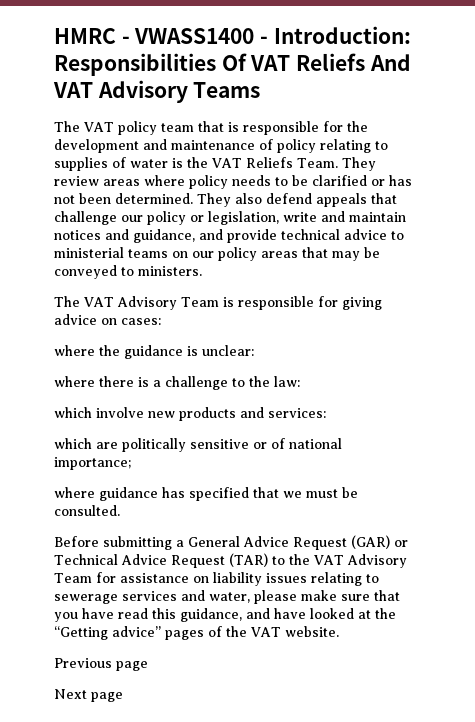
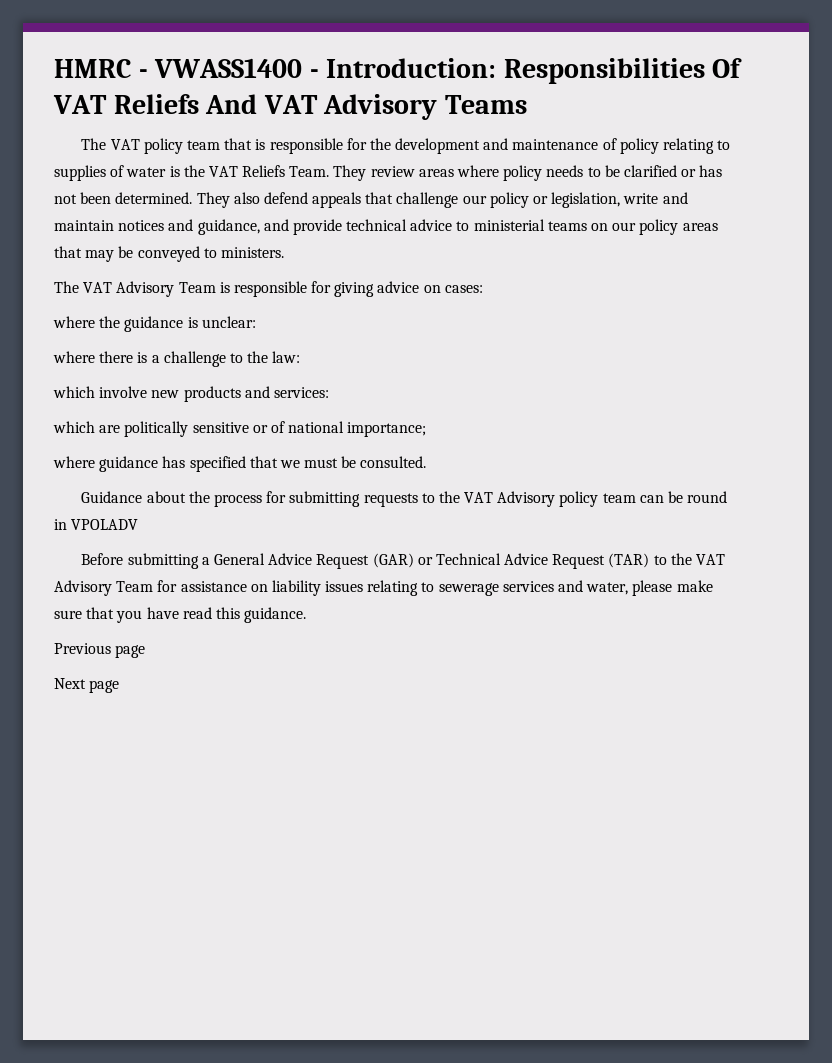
(120, 510) none -> [81,491,728,507] [54,519,139,530] // Guidance about the process for submitting requests to the VAT Advisory policy team can be round in VPOLADV
[180,608,396,622] [54,626,339,640] guidance, and have looked at the “Getting advice” pages of the VAT website. -> [244,607,307,623] guidance.

